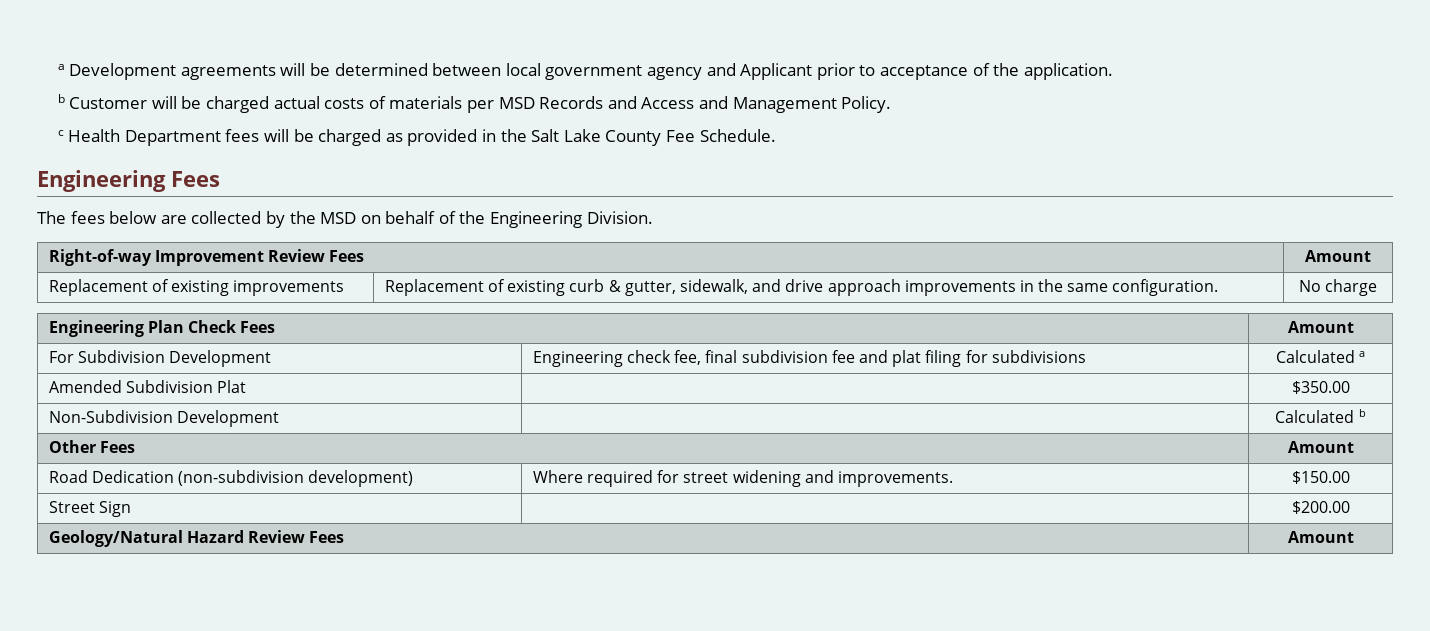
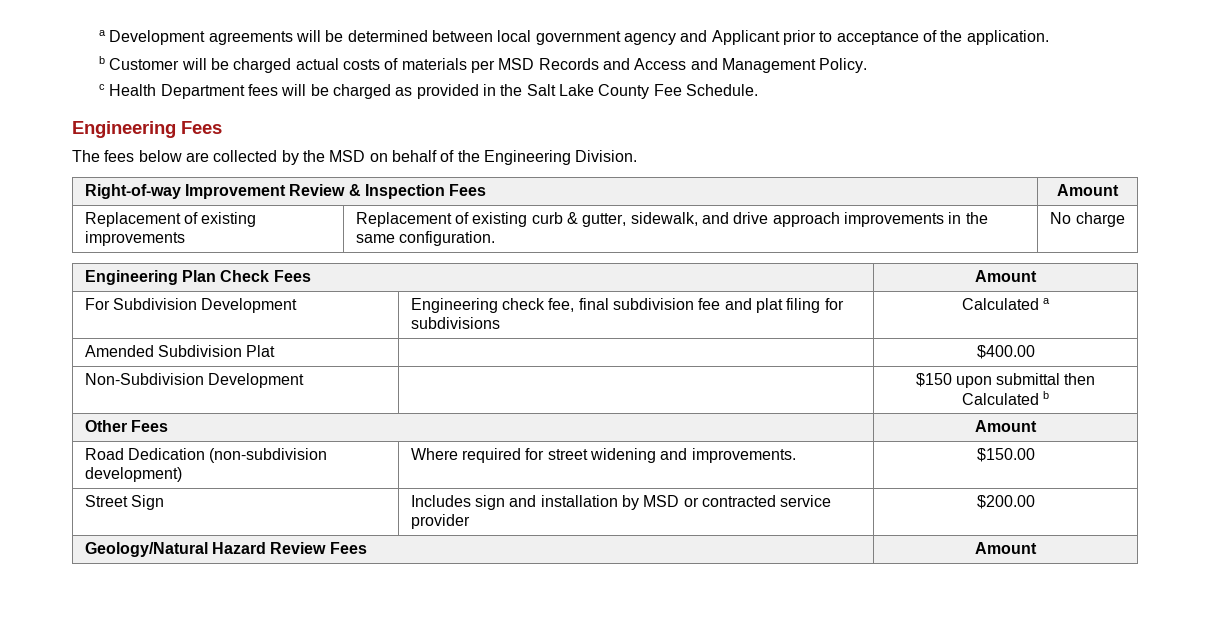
(326, 255) none -> [348,184,445,199] & Inspection
[1291,381,1350,394] $350.00 -> [976,345,1035,359] $400.00
(280, 418) none -> [915,373,1096,388] $150 upon submittal then
(132, 509) none -> [410,495,832,510] [410,514,470,529] Includes sign and installation by MSD or contracted service provider

